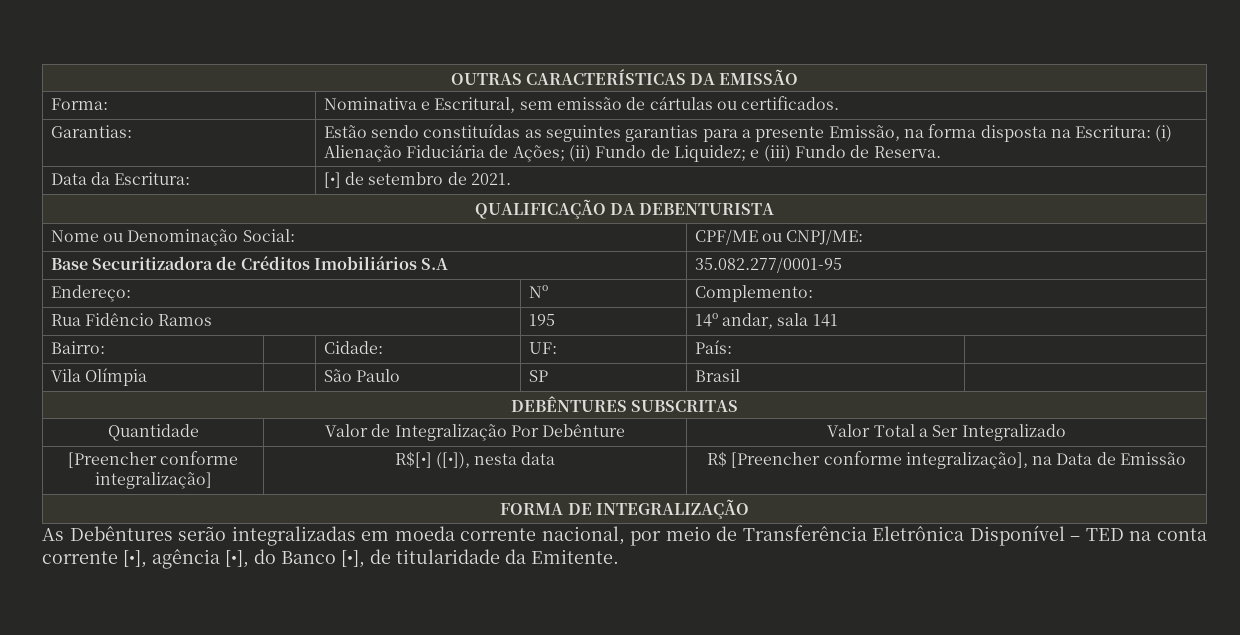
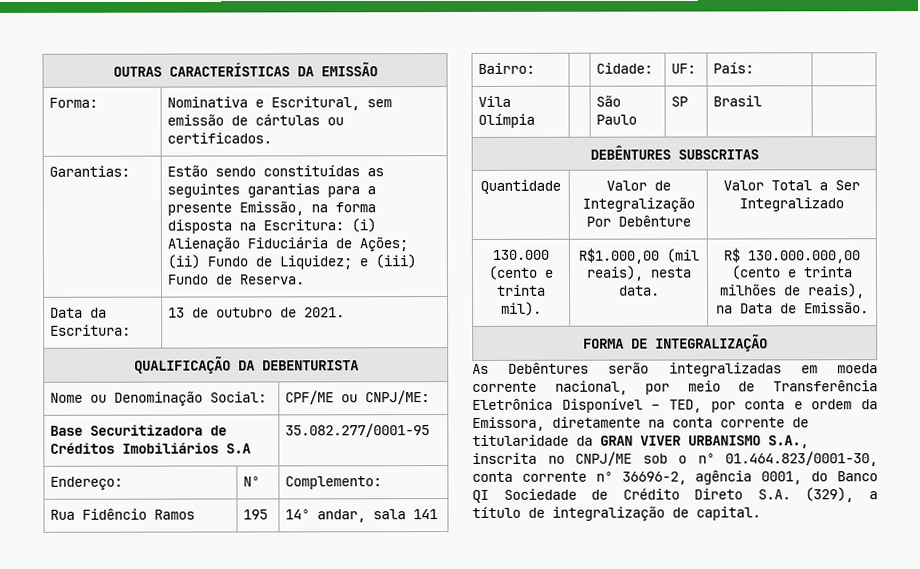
[323,172,444,188] [•] de setembro -> [168,307,274,318] 13 de outubro
[67,451,239,468] [94,472,212,489] [394,451,556,469] [706,451,1028,469] [Preencher conforme integralização] | R$[•] ([•]), nesta data | R$ [Preencher conforme integralização], -> [492,249,549,260] [488,265,553,280] [497,284,546,296] [501,301,542,316] [577,247,699,264] [585,265,691,281] [618,285,660,296] [723,247,860,264] [731,265,852,280] [720,283,865,299] 130.000 (cento e trinta mil). | R$1.000,00 (mil reais), nesta data. | R$ 130.000.000,00 (cento e trinta milhões de reais),
[1120,452,1187,465] Emissão -> [804,302,869,314] Emissão.
[1085,528,1207,541] [42,549,619,569] TED na conta corrente [•], agência [•], do Banco [•], de titularidade da Emitente. -> [668,399,878,413] [472,416,809,431] [472,434,809,449] [472,451,878,467] [472,470,878,485] [472,487,878,503] [472,506,761,521] TED, por conta e ordem da Emissora, diretamente na conta corrente de titularidade da GRAN VIVER URBANISMO S.A., inscrita no CNPJ/ME sob o nº 01.464.823/0001-30, conta corrente nº 36696-2, agência 0001, do Banco QI Sociedade de Crédito Direto S.A. (329), a título de integralização de capital.

